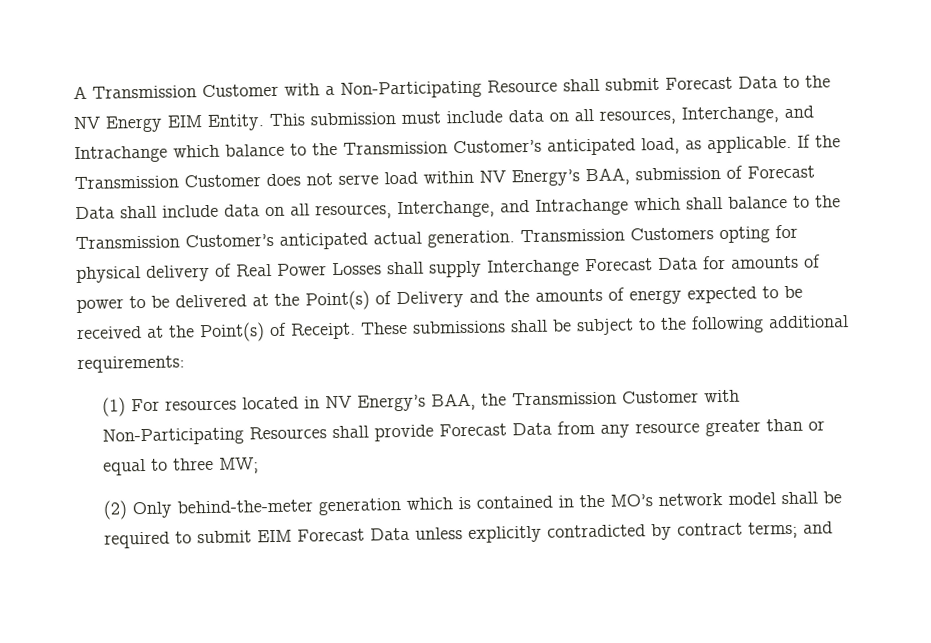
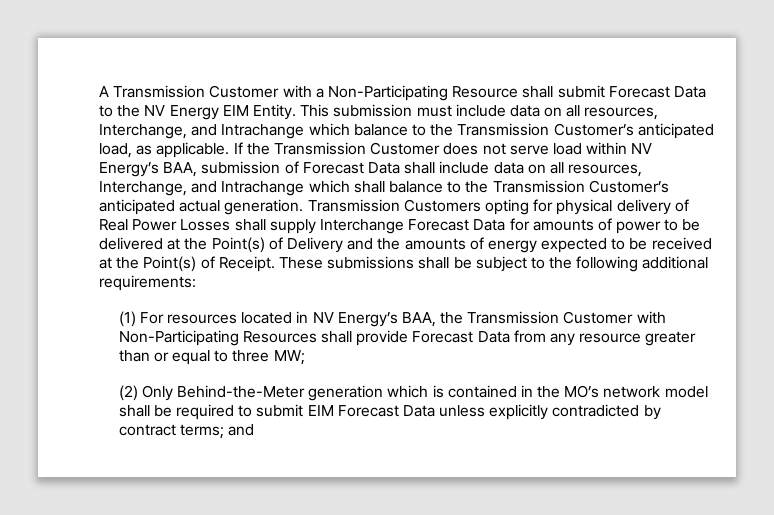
[176,499,313,514] behind-the-meter -> [176,385,305,398] Behind-the-Meter

